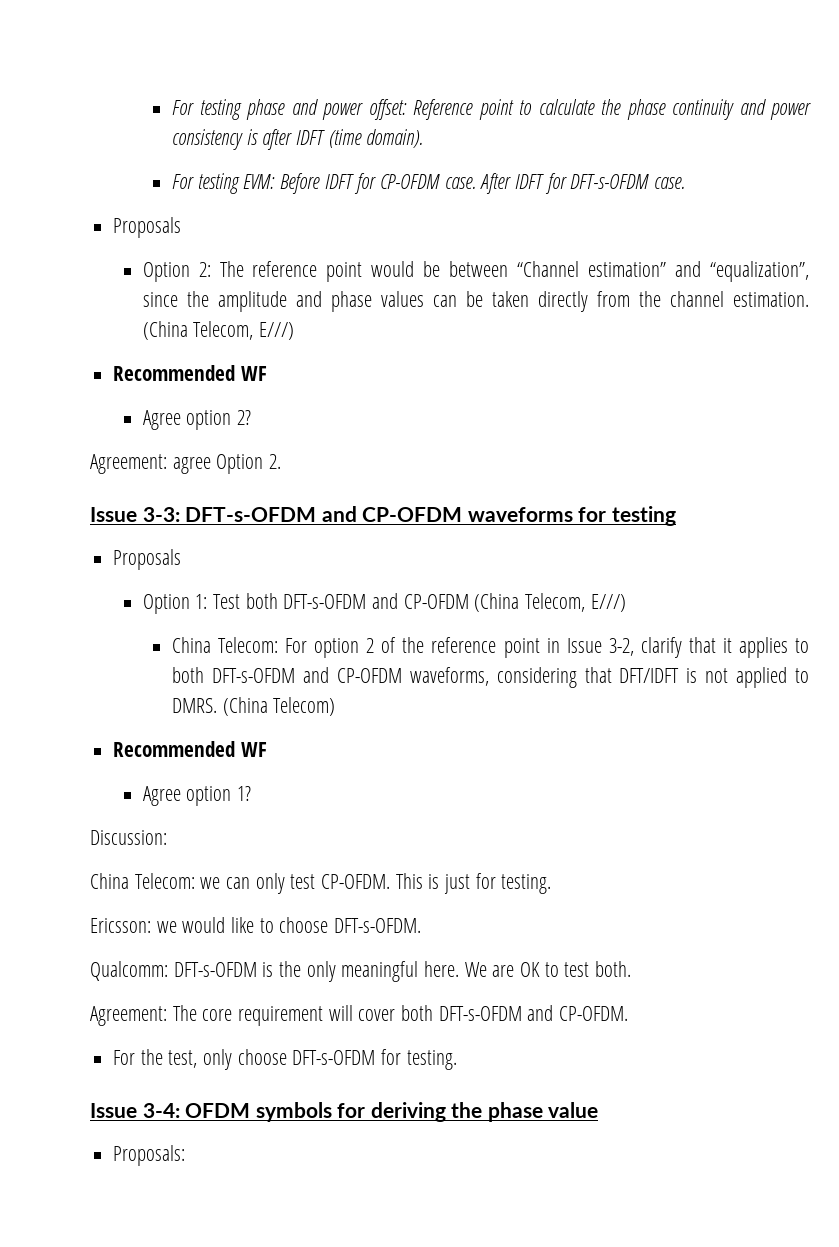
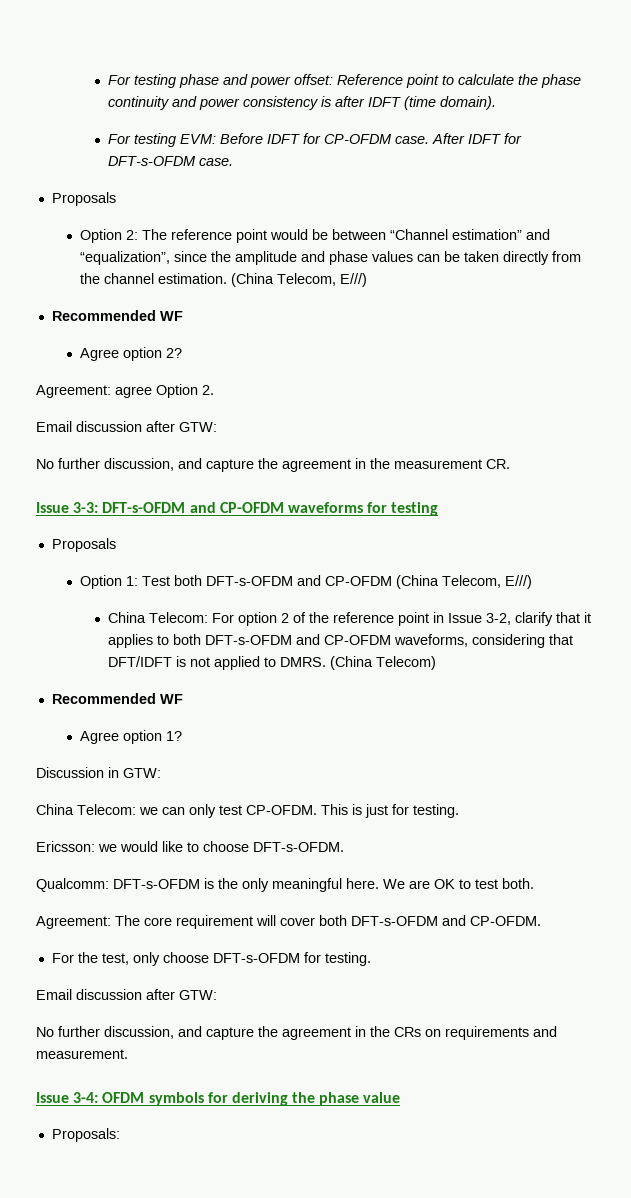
(282, 461) none -> [36,421,217,432] [36,458,510,472] // Email discussion after GTW: // No further discussion, and capture the agreement in the measurement CR.
[90,830,167,845] Discussion: -> [36,767,161,778] Discussion in GTW:
(457, 1060) none -> [36,989,217,1000] [36,1026,557,1040] [36,1049,128,1059] // Email discussion after GTW: // No further discussion, and capture the agreement in the CRs on requirements and measurement.

